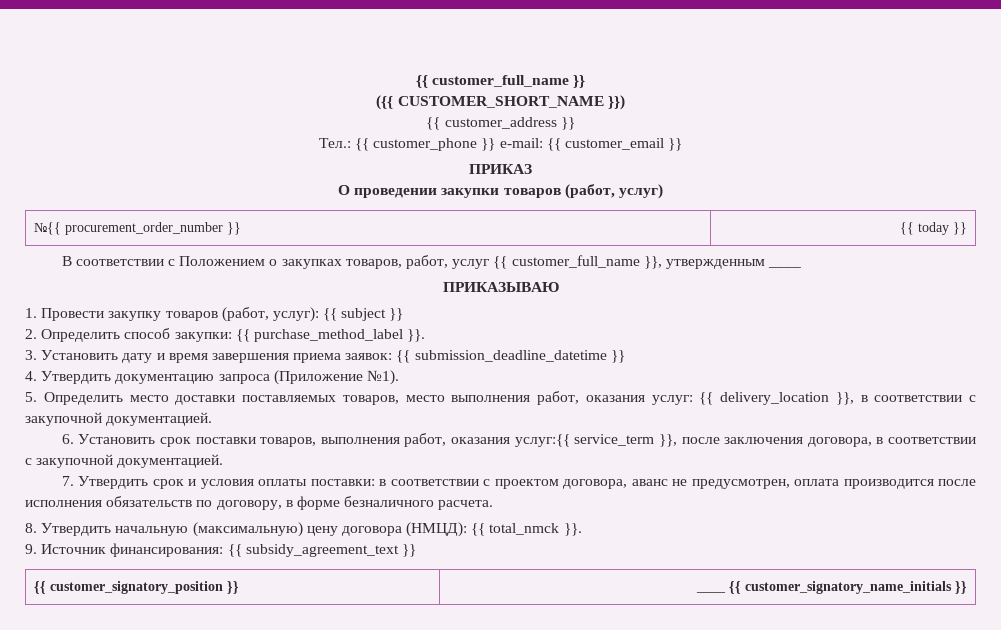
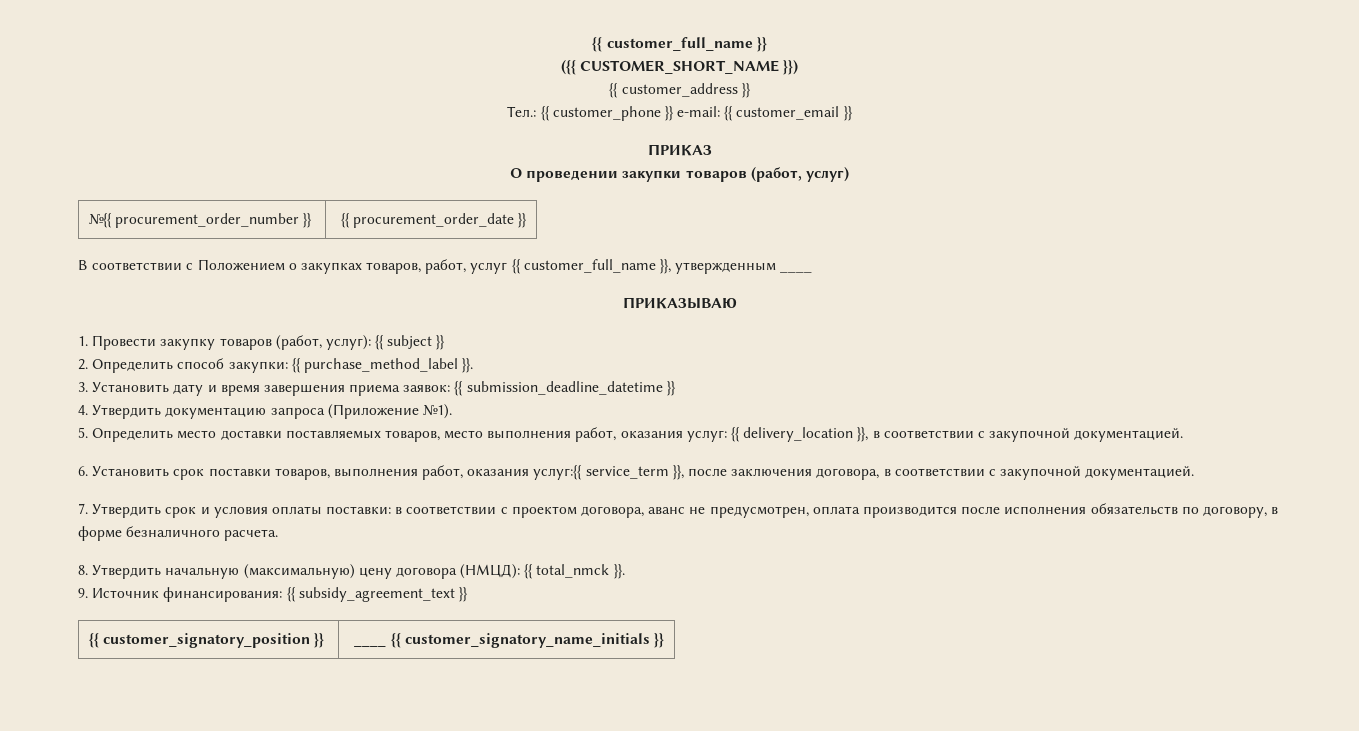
[917,222,949,235] today -> [352,213,514,228] procurement_order_date

